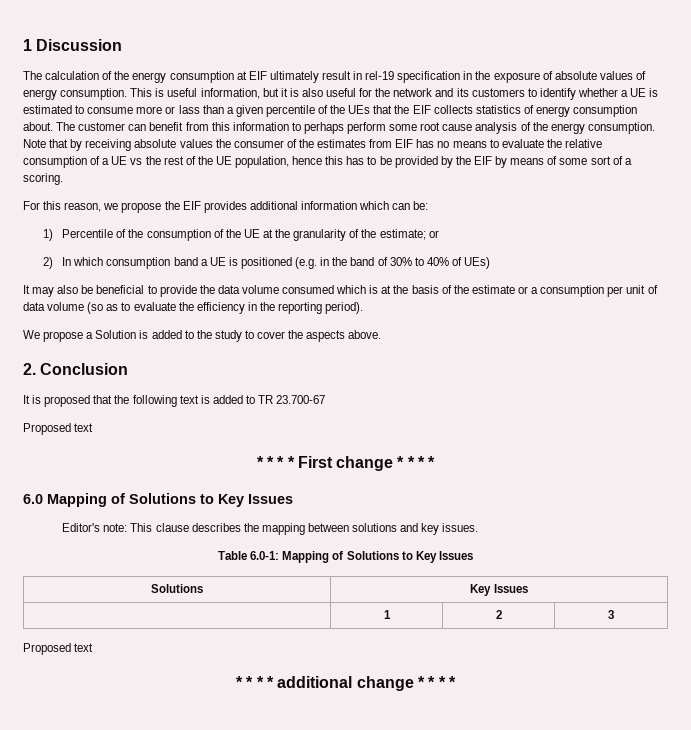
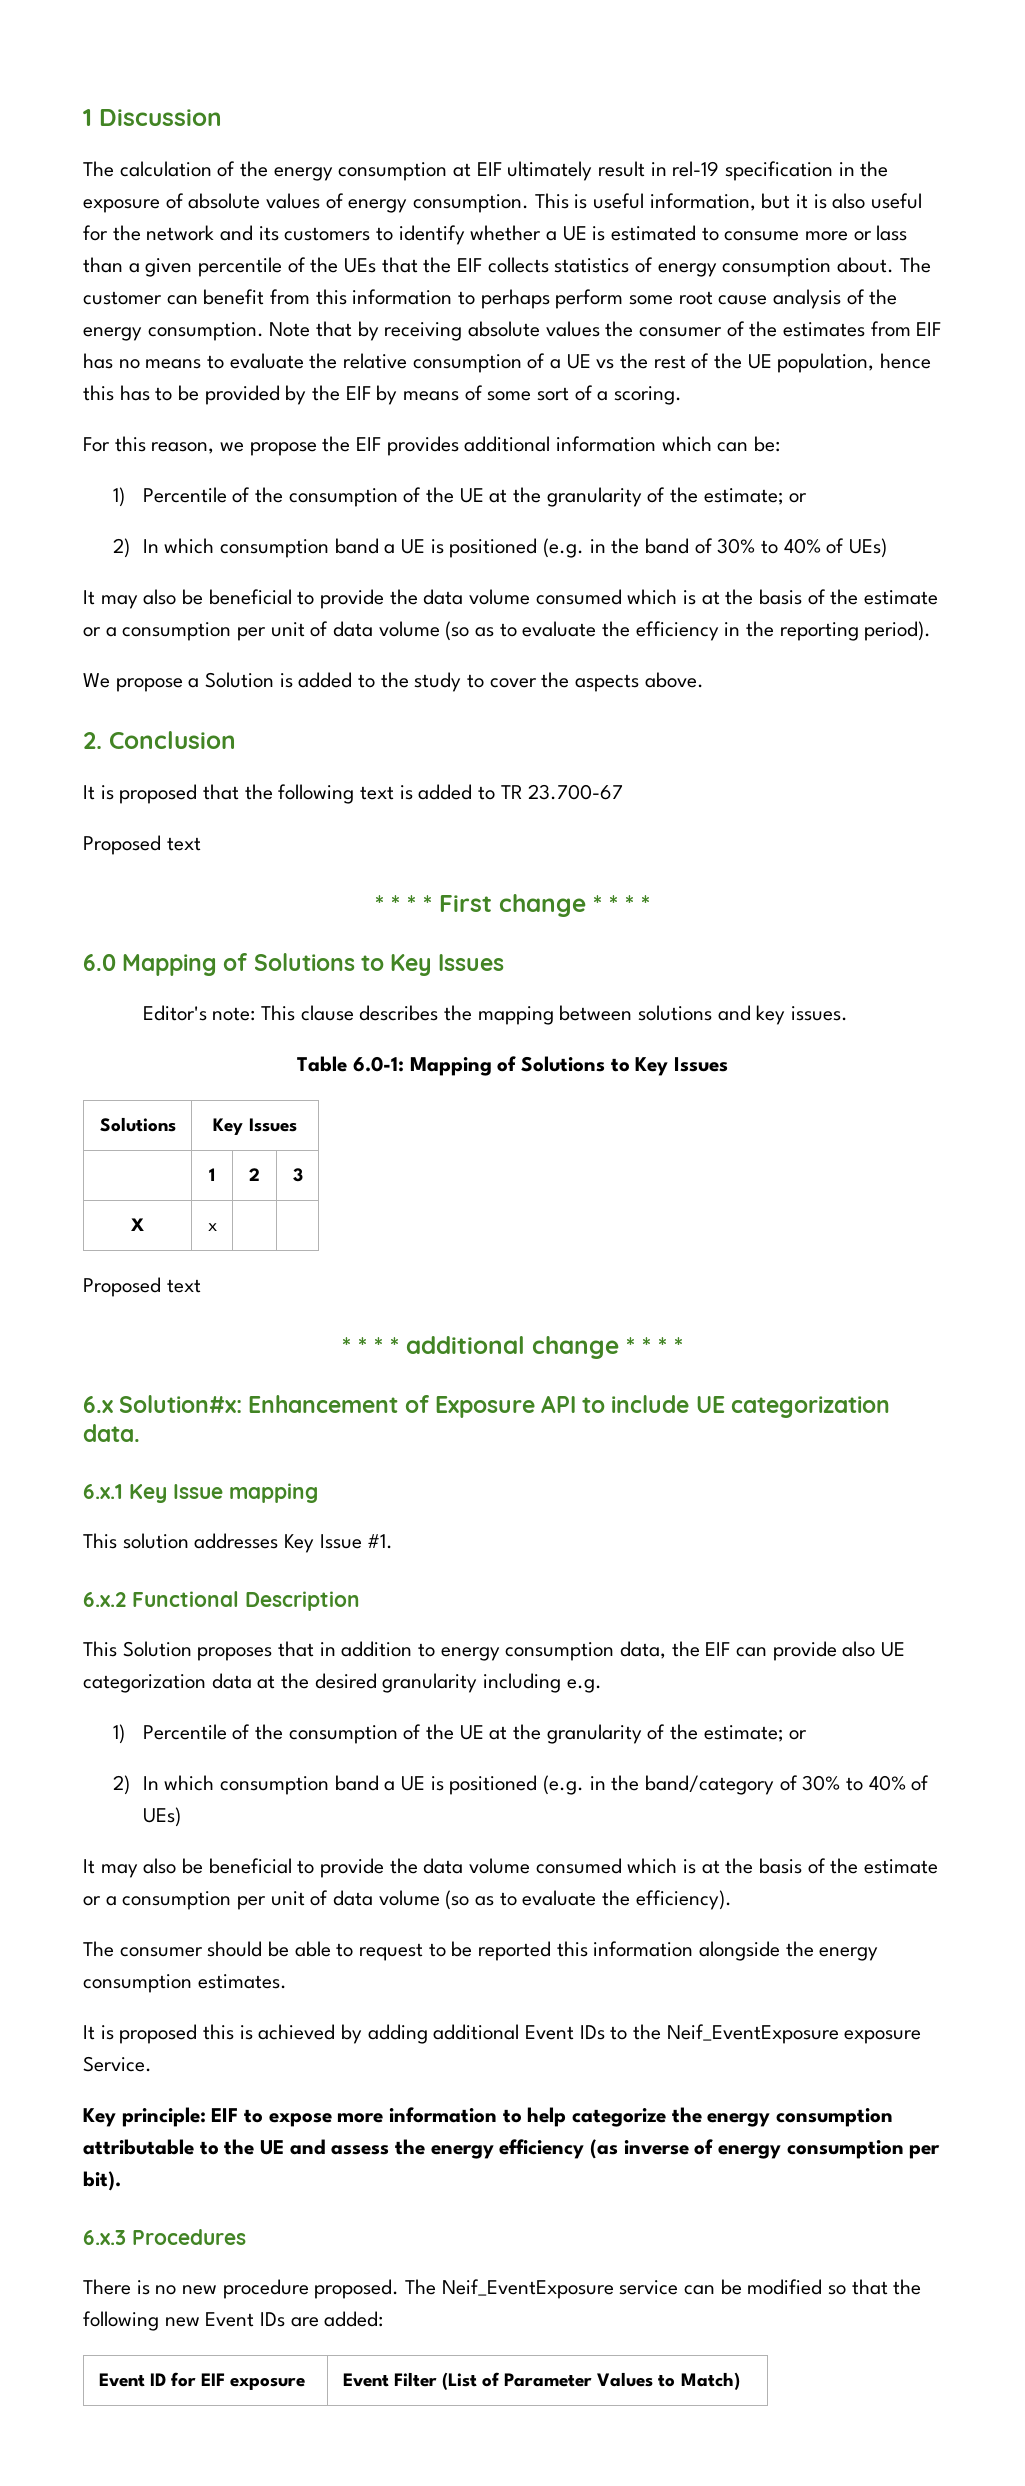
(614, 614) none -> [131,1218,144,1231] [207,1223,217,1231] // X | x | |
(456, 682) none -> [83,1395,890,1418] [83,1424,140,1442] [83,1483,318,1503] [83,1533,394,1553] [83,1591,360,1611] [83,1641,906,1661] [83,1673,602,1693] [112,1724,808,1744] [112,1775,930,1795] [142,1807,181,1827] [83,1858,939,1878] [83,1890,732,1910] [83,1941,879,1961] [83,1974,287,1993] [83,2024,922,2044] [83,2056,152,2072] [83,2107,894,2127] [83,2139,941,2159] [83,2171,121,2191] [83,2229,246,2245] [83,2279,922,2299] [83,2311,384,2331] [98,2372,306,2390] [342,2372,740,2390] // 6.x Solution#x: Enhancement of Exposure API to include UE categorization data. // 6.x.1 Key Issue mapping // This solution addresses Key Issue #1. // 6.x.2 Functional Description // This Solution proposes that in addition to energy consumption data, the EIF can provide also UE categorization data at the desired granularity including e.g. // 1) Percentile of the consumption of the UE at the granularity of the estimate; or // 2) In which consumption band a UE is positioned (e.g. in the band/category of 30% to 40% of UEs) // It may also be beneficial to provide the data volume consumed which is at the basis of the estimate or a consumption per unit of data volume (so as to evaluate the efficiency). // The consumer should be able to request to be reported this information alongside the energy consumption estimates. // It is proposed this is achieved by adding additional Event IDs to the Neif_EventExposure exposure Service. // Key principle: EIF to expose more information to help categorize the energy consumption attributable to the UE and assess the energy efficiency (as inverse of energy consumption per bit). // 6.x.3 Procedures // There is no new procedure proposed. The Neif_EventExposure service can be modified so that the following new Event IDs are added: // Event ID for EIF exposure | Event Filter (List of Parameter Values to Match)

